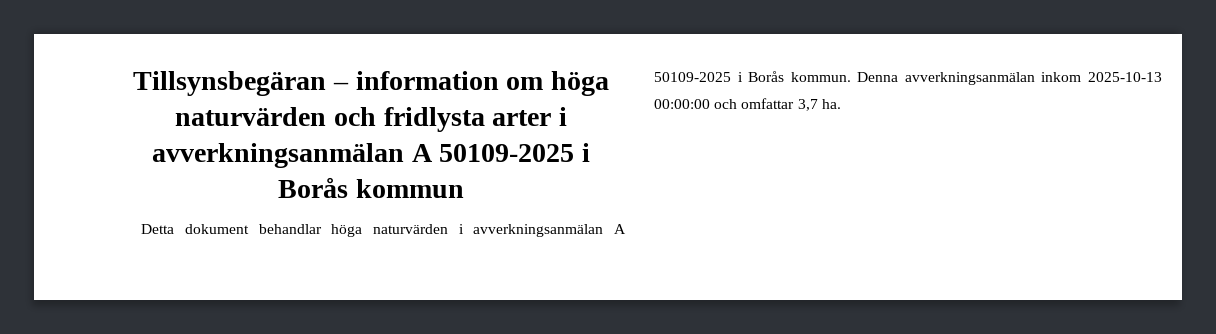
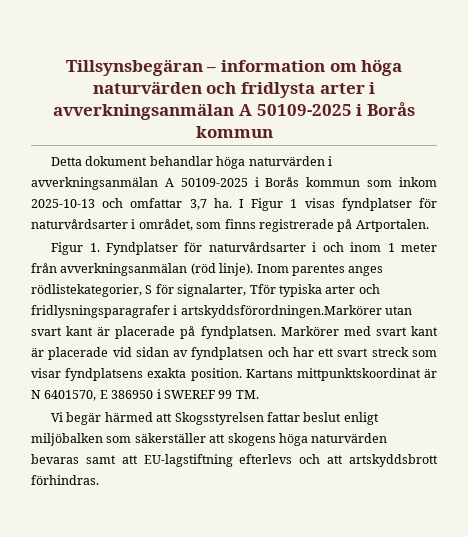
[790,72,1035,85] kommun. Denna avverkningsanmälan -> [306,177,393,187] kommun som
[654,99,710,109] 00:00:00 -> (95, 203) none
(841, 104) none -> [238,198,437,211] [31,219,429,232] [51,242,437,255] [31,263,384,276] [31,284,380,297] [31,305,413,318] [31,326,438,339] [31,347,437,360] [31,368,437,381] [31,389,259,401] [51,412,379,425] [31,433,388,446] [31,454,438,467] [31,475,99,485] I Figur 1 visas fyndplatser för naturvårdsarter i området, som finns registrerade på Artportalen. // Figur 1. Fyndplatser för naturvårdsarter i och inom 1 meter från avverkningsanmälan (röd linje). Inom parentes anges rödlistekategorier, S för signalarter, Tför typiska arter och fridlysningsparagrafer i artskyddsförordningen.Markörer utan svart kant är placerade på fyndplatsen. Markörer med svart kant är placerade vid sidan av fyndplatsen och har ett svart streck som visar fyndplatsens exakta position. Kartans mittpunktskoordinat är N 6401570, E 386950 i SWEREF 99 TM. // Vi begär härmed att Skogsstyrelsen fattar beslut enligt miljöbalken som säkerställer att skogens höga naturvärden bevaras samt att EU-lagstiftning efterlevs och att artskyddsbrott förhindras.

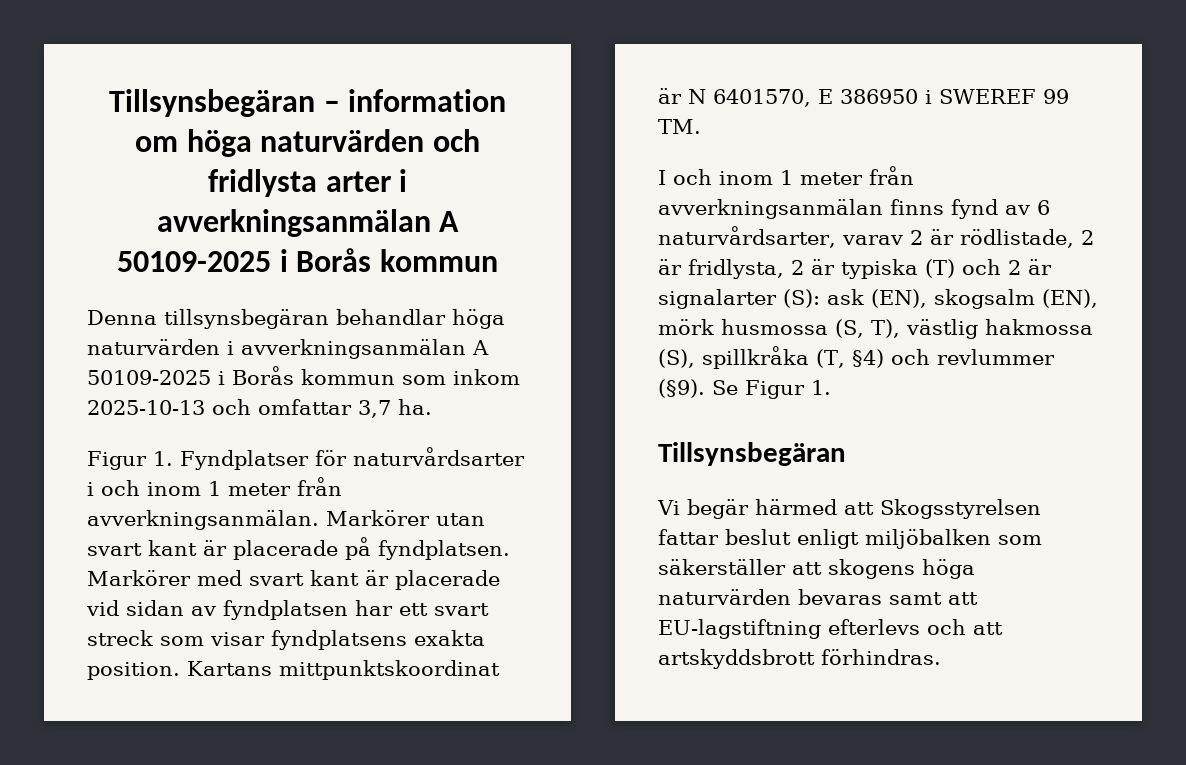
[51,156,148,166] Detta dokument -> [87,309,329,329] Denna tillsynsbegäran
[238,198,437,211] [31,219,429,232] I Figur 1 visas fyndplatser för naturvårdsarter i området, som finns registrerade på Artportalen. -> (432, 407) none
[60,263,384,276] [31,284,380,297] [31,305,382,318] avverkningsanmälan (röd linje). Inom parentes anges rödlistekategorier, S för signalarter, Tför typiska arter och fridlysningsparagrafer i artskyddsförordningen.Markörer -> [87,510,430,530] avverkningsanmälan. Markörer
[267,347,289,357] och -> (348, 610) none
(259, 394) none -> [658,166,914,185] [658,199,1050,219] [658,226,1094,248] [658,259,1052,279] [658,289,1098,309] [658,319,1093,339] [658,346,1055,369] [658,379,831,399] [658,442,846,466] // I och inom 1 meter från avverkningsanmälan finns fynd av 6 naturvårdsarter, varav 2 är rödlistade, 2 är fridlysta, 2 är typiska (T) och 2 är signalarter (S): ask (EN), skogsalm (EN), mörk husmossa (S, T), västlig hakmossa (S), spillkråka (T, §4) och revlummer (§9). Se Figur 1. // Tillsynsbegäran

